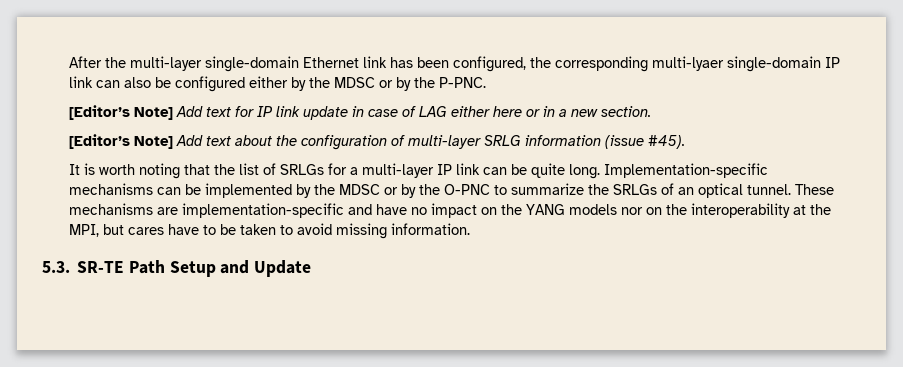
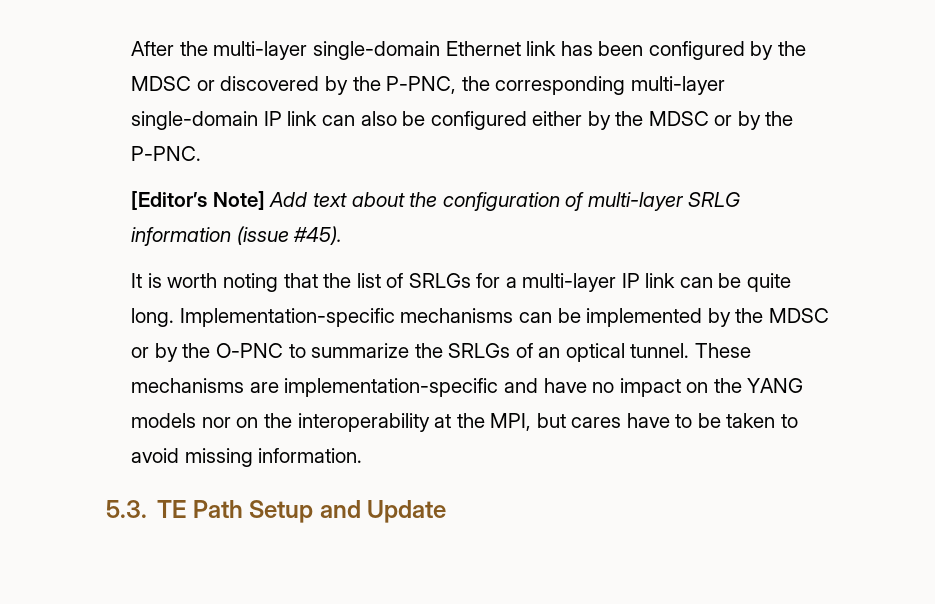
[453,56,527,72] configured, -> [648,41,806,60] [131,76,457,95] configured by the MDSC or discovered by the P-PNC,
[652,56,725,71] multi-lyaer -> [630,76,725,95] multi-layer
[69,105,652,120] // [Editor’s Note] Add text for IP link update in case of LAG either here or in a new section. -> (202, 153) none
[77,261,125,273] SR-TE -> [157,500,187,518] TE

